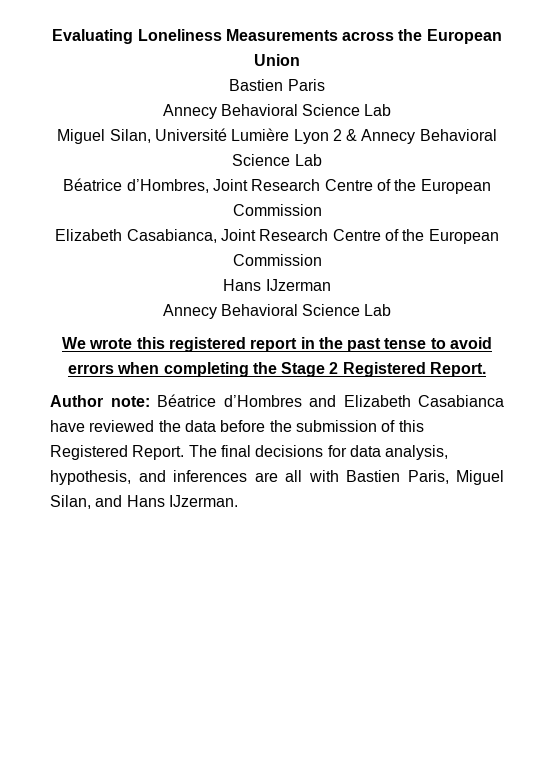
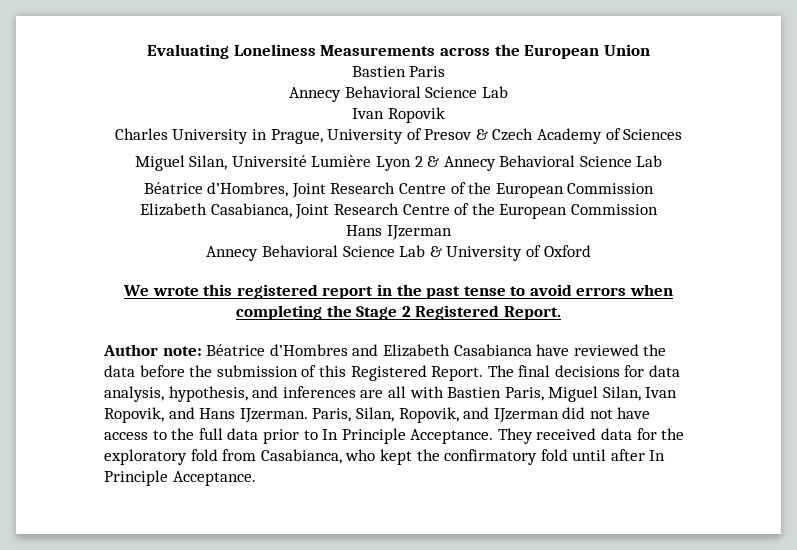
(392, 110) none -> [352,107,445,123] [114,128,683,144] // Ivan Ropovik // Charles University in Prague, University of Presov & Czech Academy of Sciences
(392, 310) none -> [429,245,591,261] & University of Oxford
(91, 502) none -> [645,387,678,398] [104,407,164,423] Ivan Ropovik,
(238, 501) none -> [312,407,651,423] [104,428,685,444] [104,449,666,465] [104,470,256,486] Paris, Silan, Ropovik, and IJzerman did not have access to the full data prior to In Principle Acceptance. They received data for the exploratory fold from Casabianca, who kept the confirmatory fold until after In Principle Acceptance.

